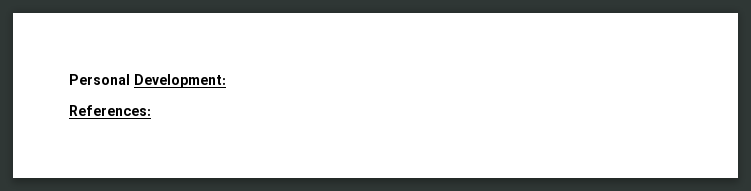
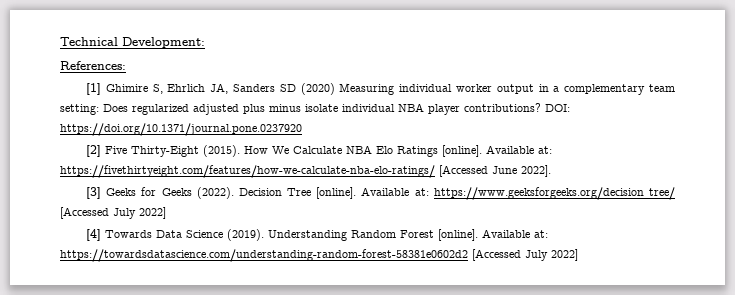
[69,74,130,85] Personal -> [60,37,118,46] Technical
(151, 110) none -> [86,83,676,95] [60,103,570,115] [60,123,302,136] [86,145,553,157] [60,165,551,178] [86,187,675,200] [60,207,166,219] [86,229,549,241] [60,249,578,262] // [1] Ghimire S, Ehrlich JA, Sanders SD (2020) Measuring individual worker output in a complementary team setting: Does regularized adjusted plus minus isolate individual NBA player contributions? DOI: https://doi.org/10.1371/journal.pone.0237920 // [2] Five Thirty-Eight (2015). How We Calculate NBA Elo Ratings [online]. Available at: https://fivethirtyeight.com/features/how-we-calculate-nba-elo-ratings/ [Accessed June 2022]. // [3] Geeks for Geeks (2022). Decision Tree [online]. Available at: https://www.geeksforgeeks.org/decision tree/ [Accessed July 2022] // [4] Towards Data Science (2019). Understanding Random Forest [online]. Available at: https://towardsdatascience.com/understanding-random-forest-58381e0602d2 [Accessed July 2022]

